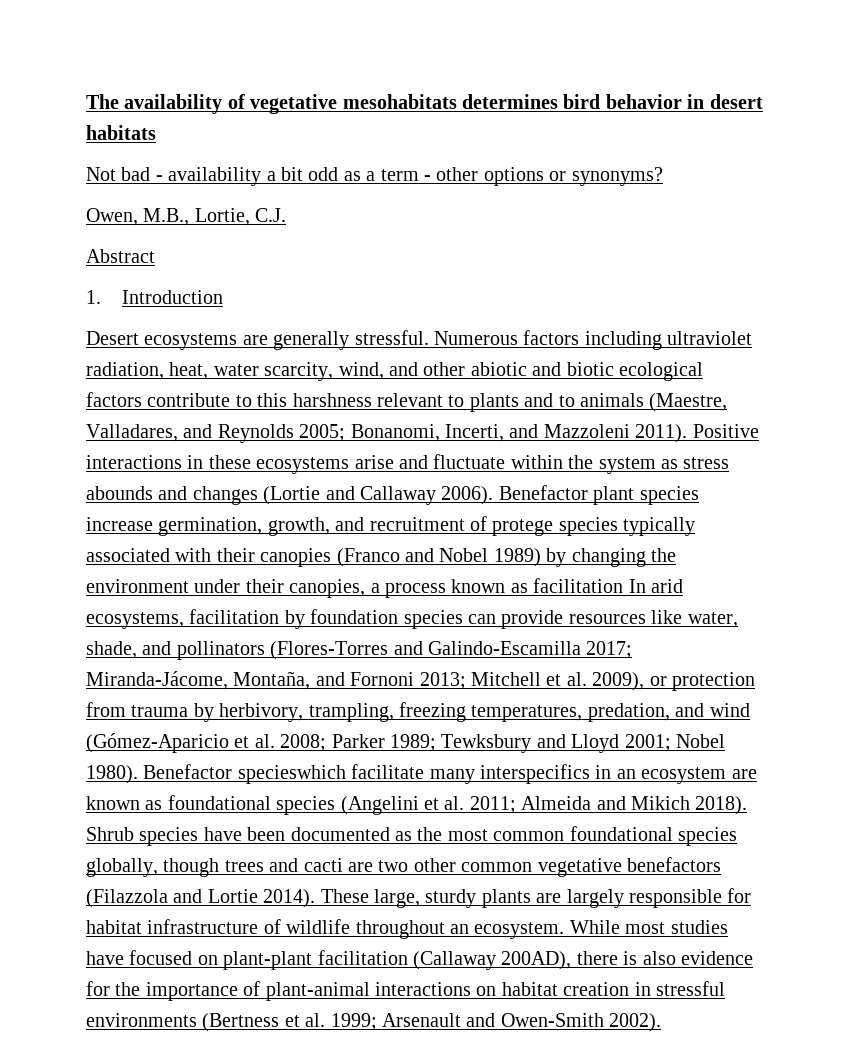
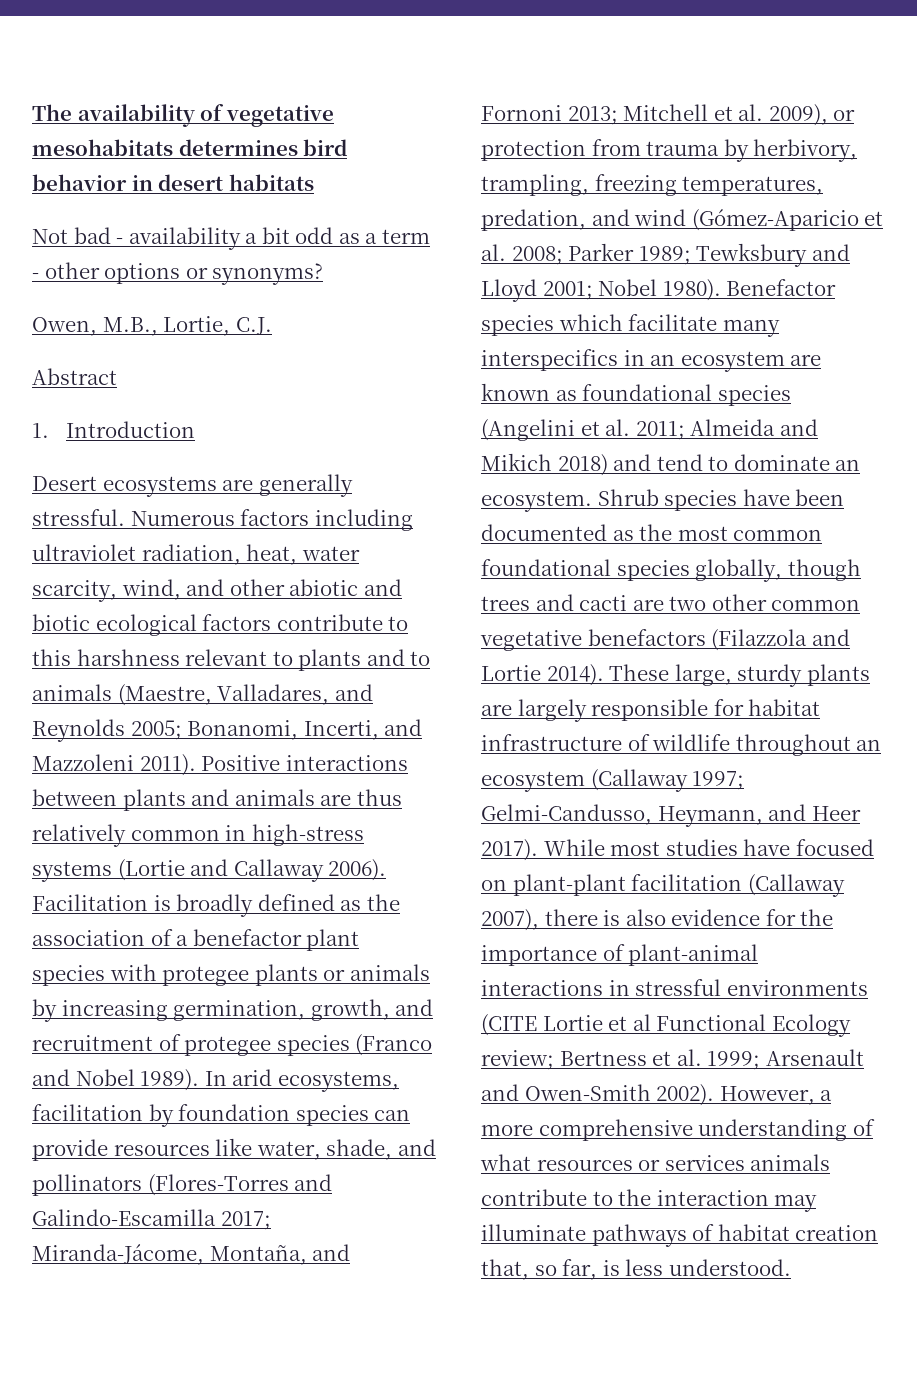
[187,454,730,474] [86,485,699,505] [86,517,153,531] in these ecosystems arise and fluctuate within the system as stress abounds and changes (Lortie and Callaway 2006). Benefactor plant species increase -> [32,789,402,811] [32,824,364,847] [32,859,387,882] [32,894,400,917] [32,929,360,951] [32,964,430,986] [32,999,168,1022] between plants and animals are thus relatively common in high-stress systems (Lortie and Callaway 2006). Facilitation is broadly defined as the association of a benefactor plant species with protegee plants or animals by increasing
[492,517,696,536] [86,548,676,567] [86,578,624,598] protege species typically associated with their canopies (Franco and Nobel 1989) by changing the environment under their canopies, a process known as facilitation -> [184,1034,433,1056] [32,1069,200,1091] protegee species (Franco and Nobel 1989).
[237,765,346,784] specieswhich -> [481,314,623,336] species which
[695,796,748,815] 2018). -> [557,454,861,476] [481,491,592,512] 2018) and tend to dominate an ecosystem.
[474,922,565,939] ecosystem. -> [481,769,745,792] [481,804,861,827] [481,839,538,861] ecosystem (Callaway 1997; Gelmi-Candusso, Heymann, and Heer 2017).
[501,951,572,970] 200AD), -> [481,909,539,931] 2007),
[476,981,725,996] [86,1013,280,1032] on habitat creation in stressful environments (Bertness -> [608,979,868,996] [481,1014,851,1037] [481,1050,647,1070] in stressful environments (CITE Lortie et al Functional Ecology review; Bertness
(662, 1022) none -> [719,1086,833,1105] [481,1119,875,1141] [480,1154,831,1171] [481,1189,818,1212] [481,1224,879,1247] [481,1259,791,1280] However, a more comprehensive understanding of what resources or services animals contribute to the interaction may illuminate pathways of habitat creation that, so far, is less understood.

